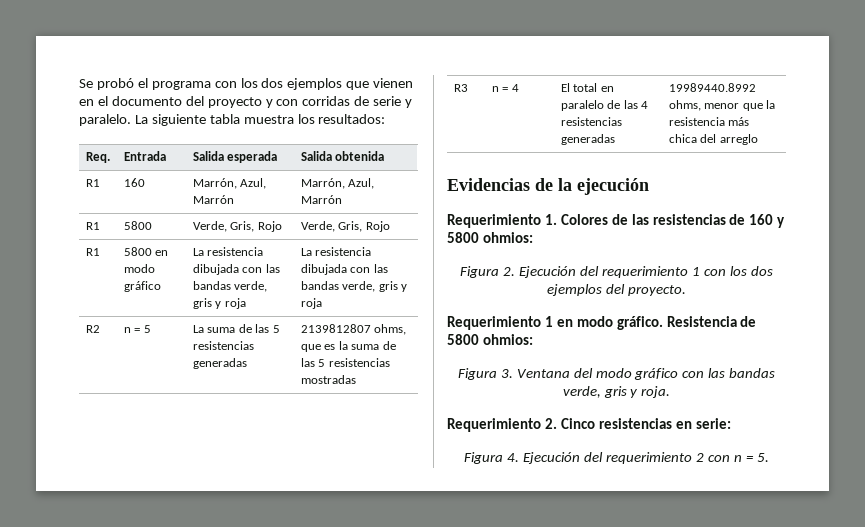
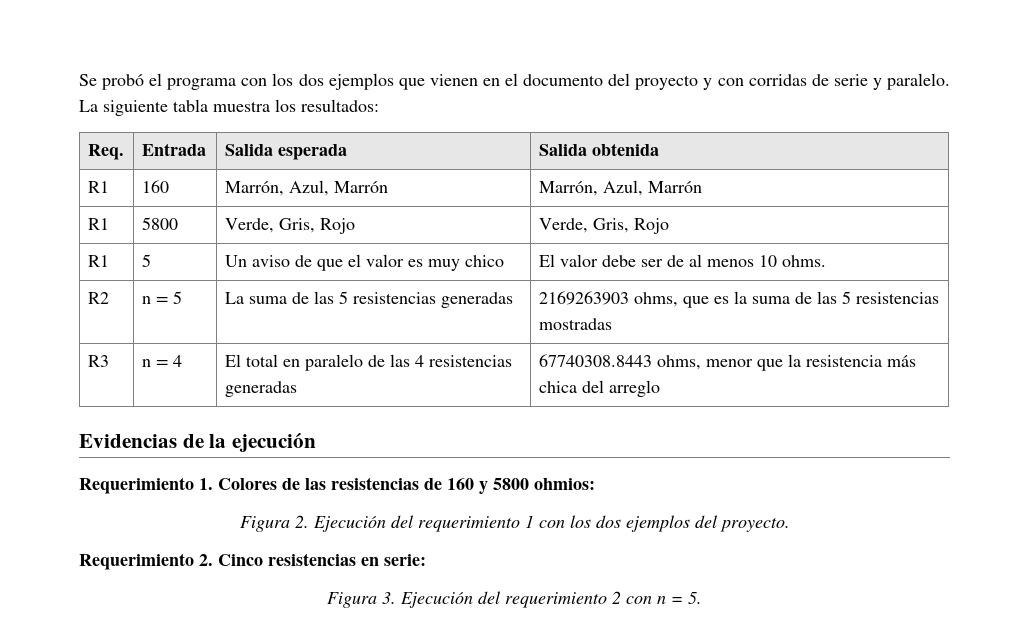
[123,247,169,256] [123,264,155,273] [123,281,161,292] [192,247,264,256] [192,264,280,275] [192,281,268,292] [192,298,246,309] [300,247,372,256] [300,264,388,275] [300,281,408,292] [300,298,322,309] 5800 en modo gráfico | La resistencia dibujada con las bandas verde, gris y roja | La resistencia dibujada con las bandas verde, gris y roja -> [141,254,151,267] [224,254,504,271] [538,254,826,267] 5 | Un aviso de que el valor es muy chico | El valor debe ser de al menos 10 ohms.
[300,324,371,333] 2139812807 -> [538,291,629,305] 2169263903
[668,83,756,92] 19989440.8992 -> [538,354,652,367] 67740308.8443
[447,316,757,330] [447,334,533,345] [457,368,776,380] [562,386,671,398] // Requerimiento 1 en modo gráfico. Resistencia de 5800 ohmios: // Figura 3. Ventana del modo gráfico con las bandas verde, gris y roja. -> (790, 524) none
[507,453,520,462] 4. -> [382,592,396,604] 3.

